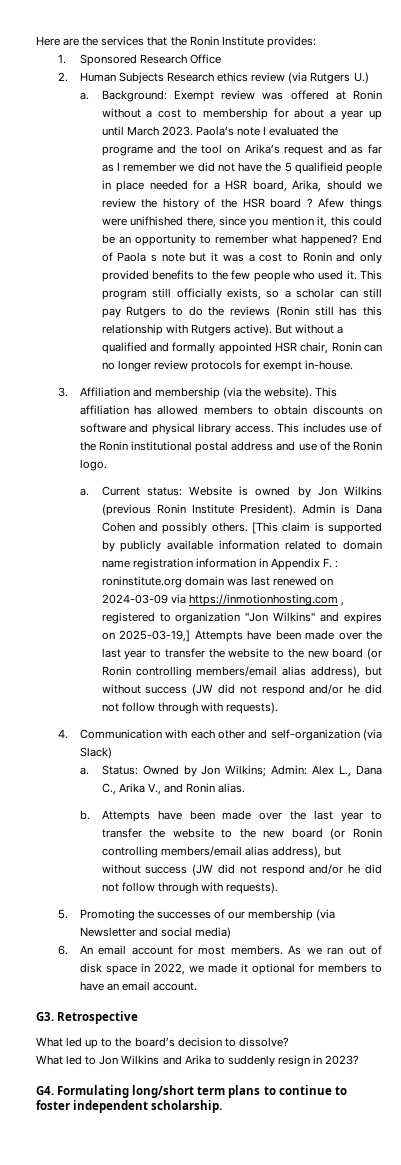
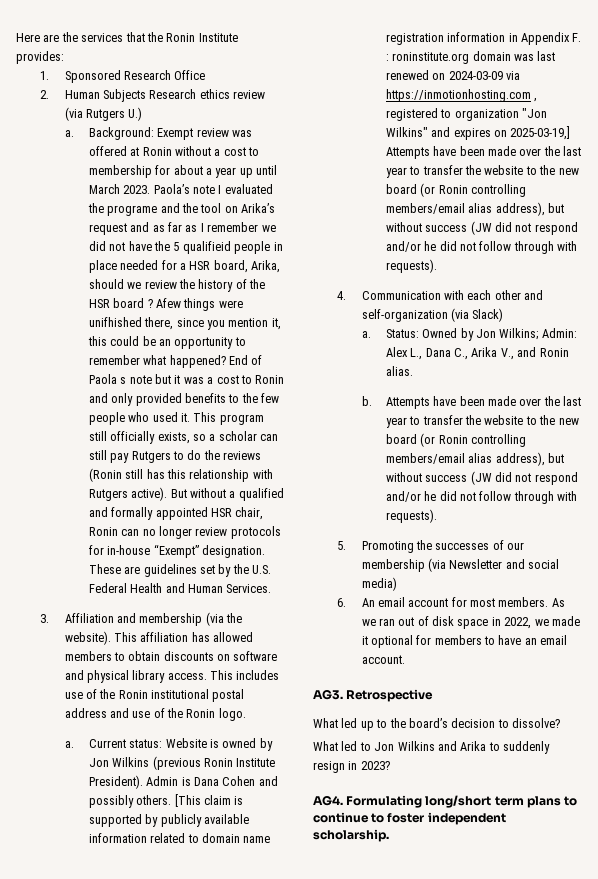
[263,360,354,372] exempt in-house. -> [107,544,265,558] [88,564,272,577] [88,583,272,593] in-house “Exempt” designation. These are guidelines set by the U.S. Federal Health and Human Services.
[36,1012,54,1021] G3. -> [313,689,343,700] AG3.
[36,1086,54,1095] G4. -> [313,795,343,806] AG4.

